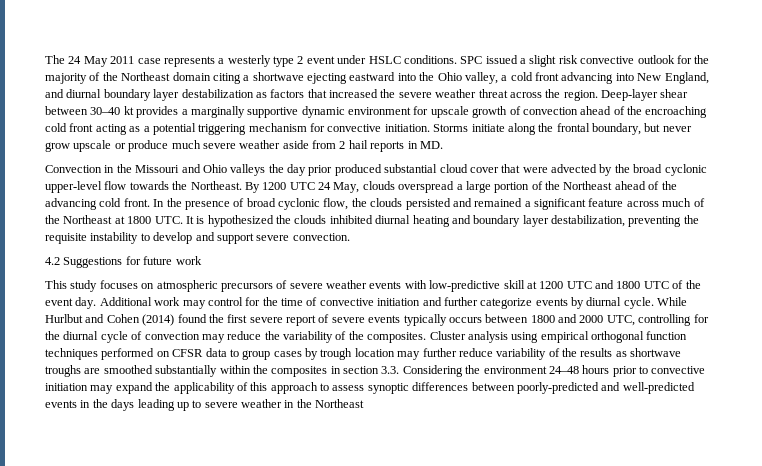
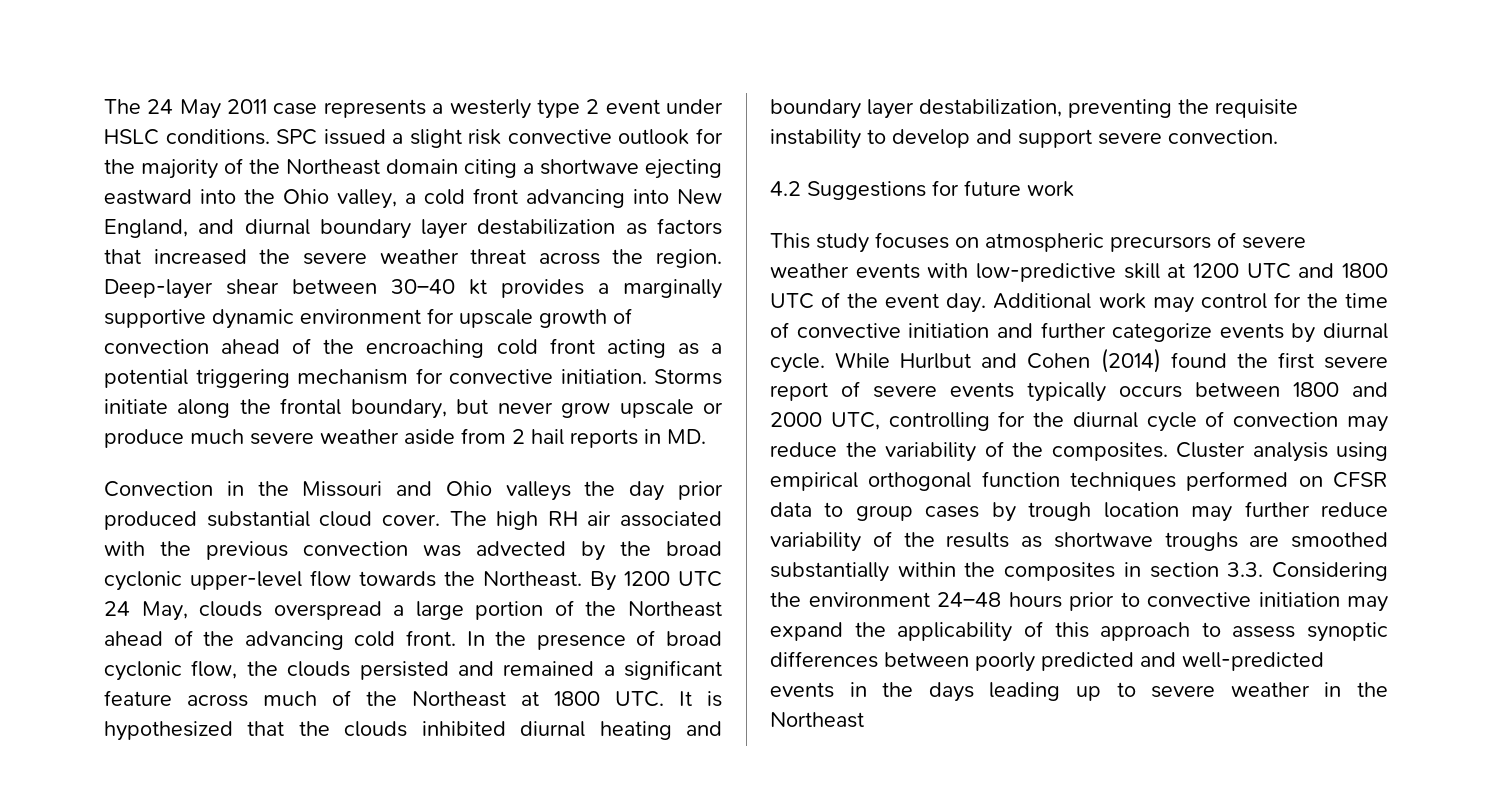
[469,164,548,173] cover that were -> [381,511,722,530] [104,541,461,560] cover. The high RH air associated with the previous convection was
(274, 221) none -> [247,721,285,736] that
[516,382,599,394] poorly-predicted -> [975,652,1134,672] poorly predicted

